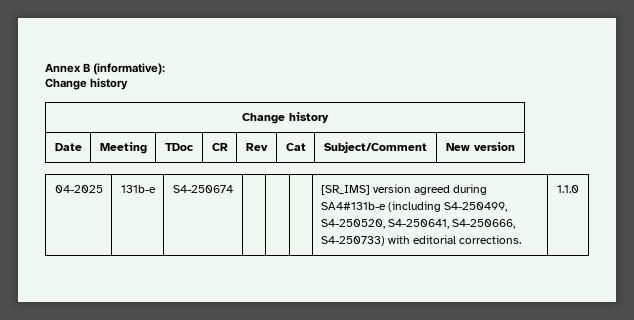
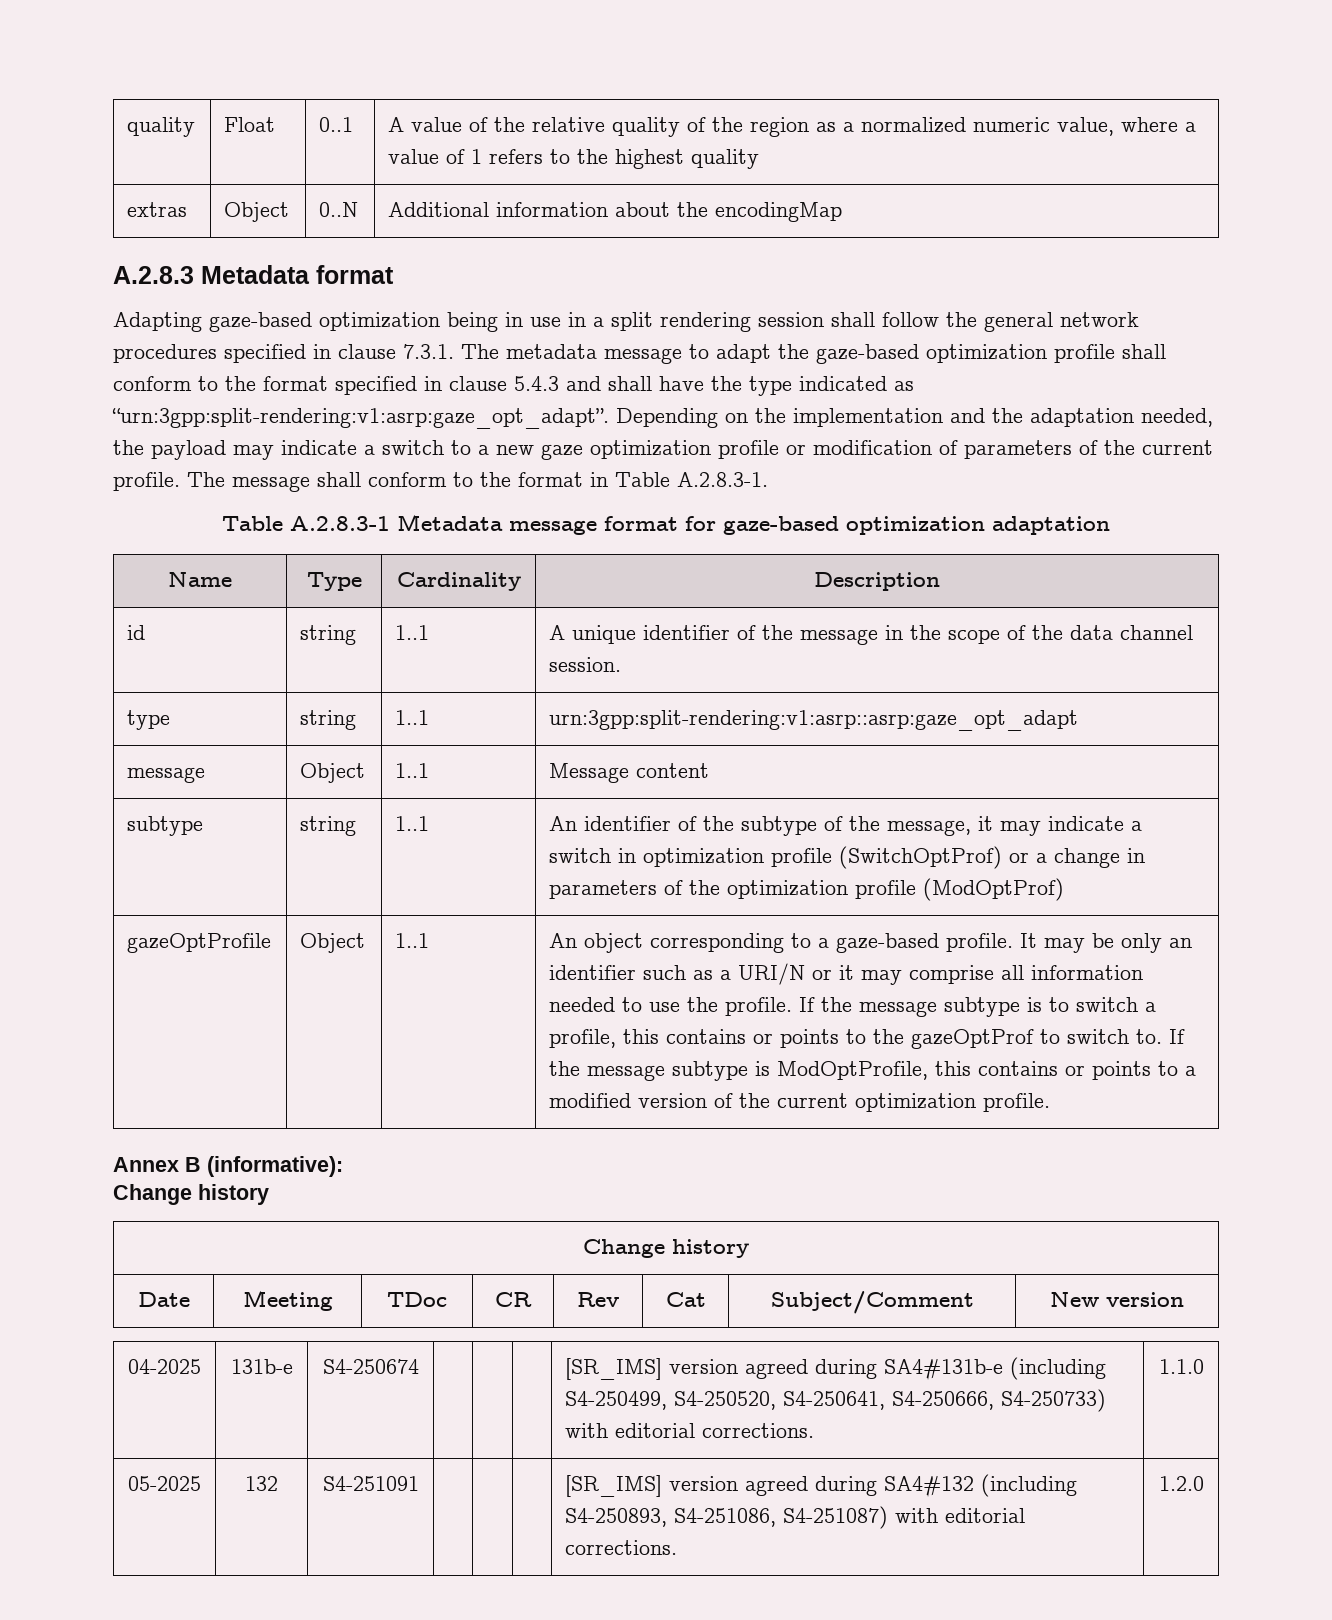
(45, 68) none -> [127,117,196,137] [224,117,276,132] [319,117,354,132] [388,117,1197,137] [388,149,760,169] [127,202,188,217] [224,202,290,222] [319,202,359,217] [388,202,843,222] [113,265,394,284] [113,312,1139,332] [113,344,1166,364] [113,376,914,396] [112,408,1213,429] [113,440,1213,460] [113,472,768,492] [222,514,1110,535] [168,572,232,587] [306,572,362,591] [396,572,521,591] [814,572,940,591] [127,625,146,640] [300,625,357,645] [395,625,430,640] [549,625,1194,645] [549,657,622,672] [127,710,171,730] [300,710,357,730] [395,710,430,725] [549,710,1079,731] [127,767,206,783] [300,763,366,783] [395,763,430,778] [549,763,710,783] [127,816,204,836] [300,816,357,836] [395,816,430,831] [549,816,1143,836] [549,846,1146,869] [549,878,1065,901] [127,933,272,953] [300,933,366,953] [395,933,430,948] [549,933,1193,953] [549,963,1144,985] [549,997,1157,1017] [549,1029,1186,1049] [549,1061,1197,1081] [549,1093,1051,1112] quality | Float | 0..1 | A value of the relative quality of the region as a normalized numeric value, where a value of 1 refers to the highest quality // extras | Object | 0..N | Additional information about the encodingMap // A.2.8.3 Metadata format // Adapting gaze-based optimization being in use in a split rendering session shall follow the general network procedures specified in clause 7.3.1. The metadata message to adapt the gaze-based optimization profile shall conform to the format specified in clause 5.4.3 and shall have the type indicated as “urn:3gpp:split-rendering:v1:asrp:gaze_opt_adapt”. Depending on the implementation and the adaptation needed, the payload may indicate a switch to a new gaze optimization profile or modification of parameters of the current profile. The message shall conform to the format in Table A.2.8.3-1. // Table A.2.8.3-1 Metadata message format for gaze-based optimization adaptation // Name | Type | Cardinality | Description // id | string | 1..1 | A unique identifier of the message in the scope of the data channel session. // type | string | 1..1 | urn:3gpp:split-rendering:v1:asrp::asrp:gaze_opt_adapt // message | Object | 1..1 | Message content // subtype | string | 1..1 | An identifier of the subtype of the message, it may indicate a switch in optimization profile (SwitchOptProf) or a change in parameters of the optimization profile (ModOptProf) // gazeOptProfile | Object | 1..1 | An object corresponding to a gaze-based profile. It may be only an identifier such as a URI/N or it may comprise all information needed to use the profile. If the message subtype is to switch a profile, this contains or points to the gazeOptProf to switch to. If the message subtype is ModOptProfile, this contains or points to a modified version of the current optimization profile. //
(579, 189) none -> [128,1476,201,1491] [245,1476,278,1491] [322,1476,419,1491] [565,1474,1078,1498] [565,1506,1026,1529] [565,1540,678,1555] [1158,1476,1204,1491] // 05-2025 | 132 | S4-251091 | | | | [SR_IMS] version agreed during SA4#132 (including S4-250893, S4-251086, S4-251087) with editorial corrections. | 1.2.0

